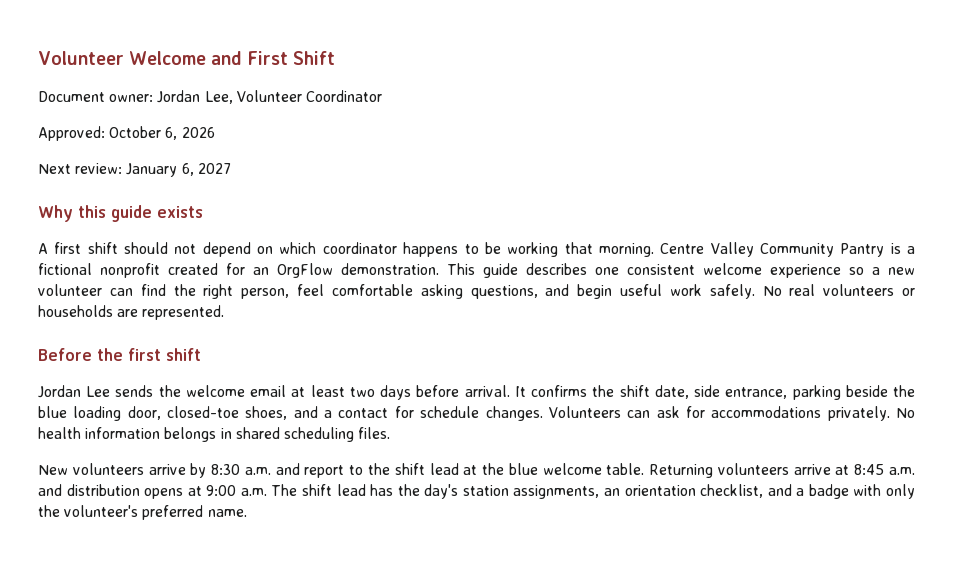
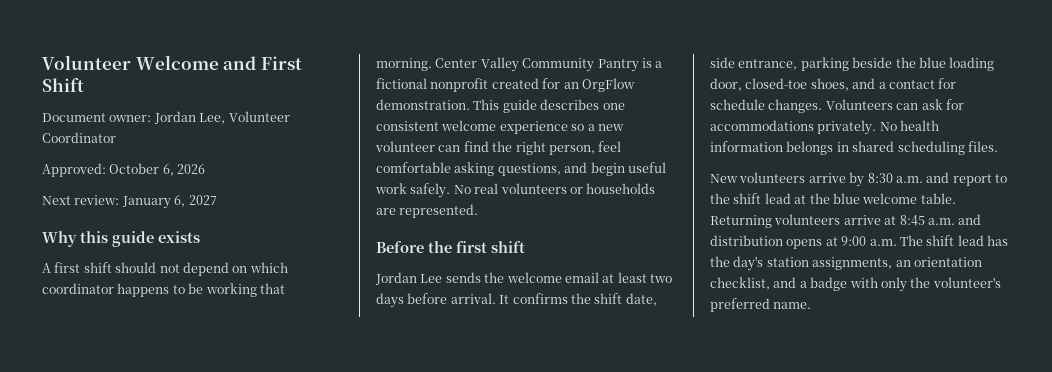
[660,243,705,254] Centre -> [435,58,478,68] Center

